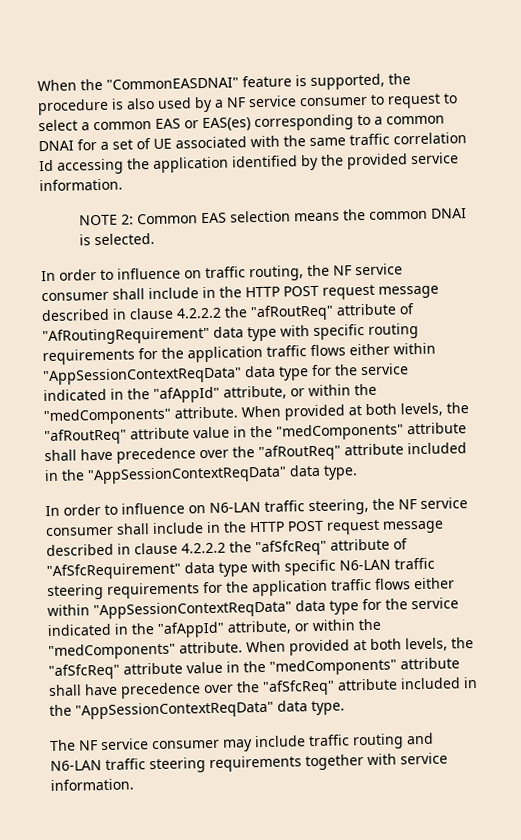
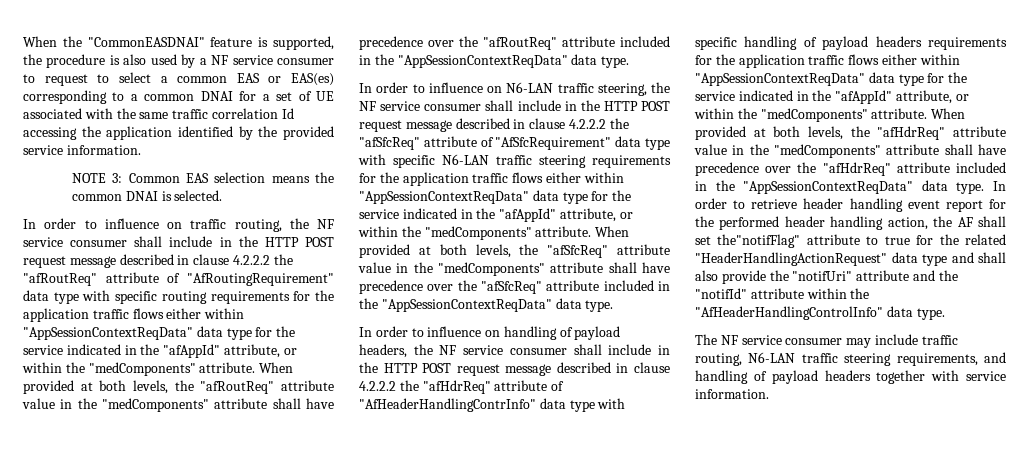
[121,214,135,225] 2: -> [112,173,123,183] 3:
(345, 708) none -> [359,326,621,340] [359,344,670,358] [359,362,670,376] [359,380,565,394] [359,398,626,412] [695,36,1007,50] [695,54,960,68] [695,72,968,86] [695,90,969,104] [694,108,966,122] [695,126,1006,140] [694,144,1006,158] [695,162,1006,176] [695,180,1006,194] [695,198,1006,212] [695,216,1006,230] [695,234,1006,248] [695,252,1006,266] [695,270,958,284] [695,288,870,299] [695,306,945,320] // In order to influence on handling of payload headers, the NF service consumer shall include in the HTTP POST request message described in clause 4.2.2.2 the "afHdrReq" attribute of "AfHeaderHandlingContrInfo" data type with specific handling of payload headers requirements for the application traffic flows either within "AppSessionContextReqData" data type for the service indicated in the "afAppId" attribute, or within the "medComponents" attribute. When provided at both levels, the "afHdrReq" attribute value in the "medComponents" attribute shall have precedence over the "afHdrReq" attribute included in the "AppSessionContextReqData" data type. In order to retrieve header handling event report for the performed header handling action, the AF shall set the"notifFlag" attribute to true for the related "HeaderHandlingActionRequest" data type and shall also provide the "notifUri" attribute and the "notifId" attribute within the "AfHeaderHandlingControlInfo" data type.
[352,732,434,750] [50,755,302,774] routing and N6-LAN traffic steering requirements -> [695,352,1006,366] [695,370,871,384] routing, N6-LAN traffic steering requirements, and handling of payload headers

